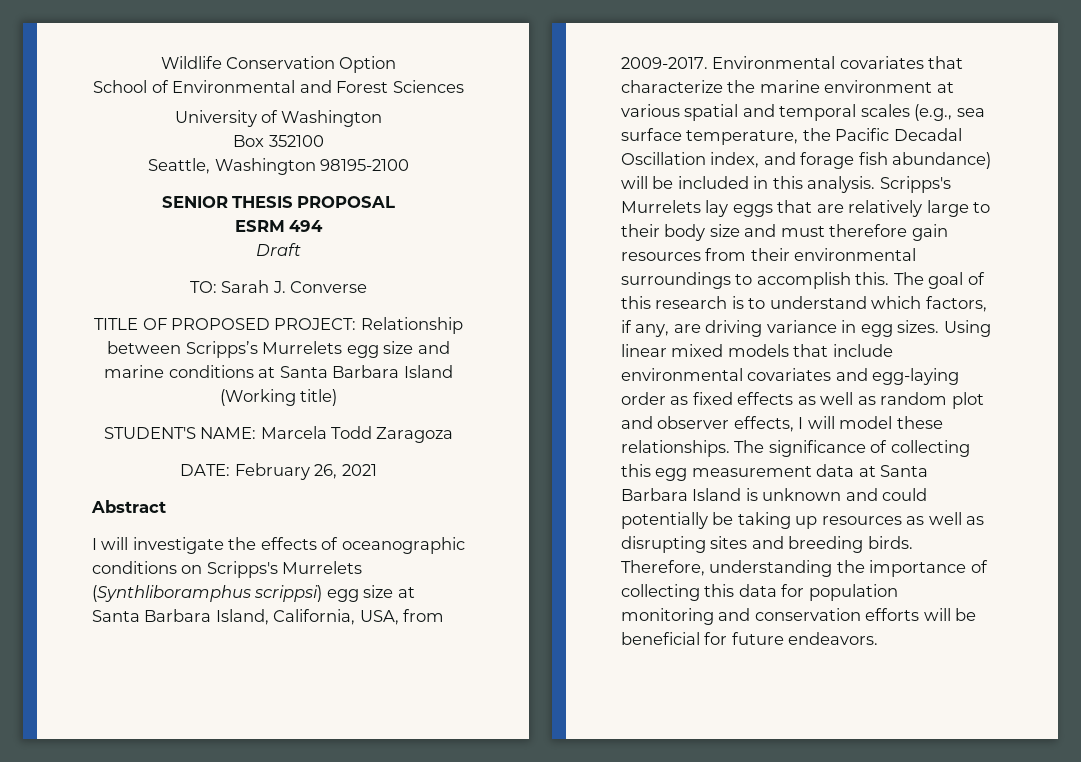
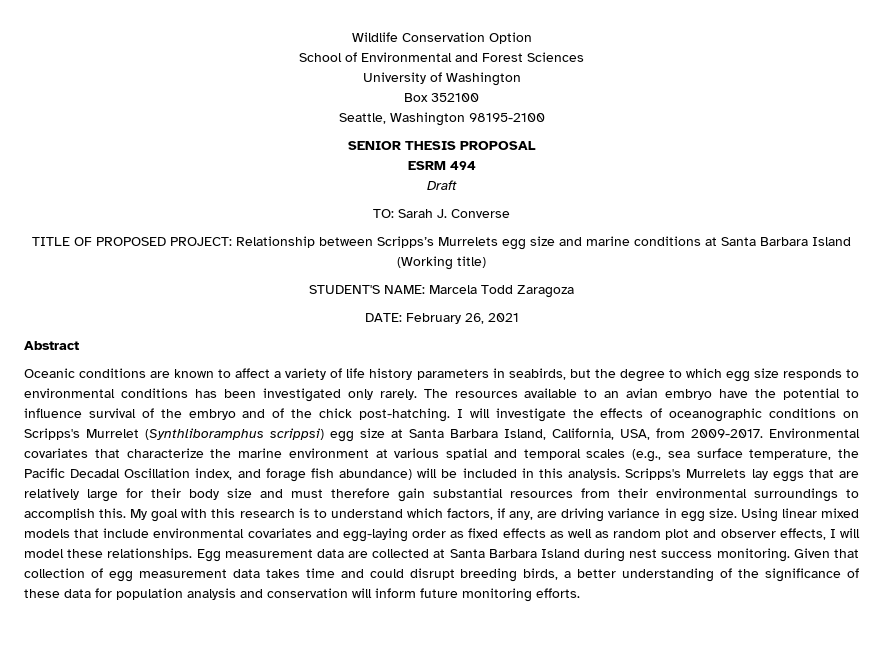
(166, 506) none -> [24,368,859,382] [24,388,860,402] [24,408,451,422] Oceanic conditions are known to affect a variety of life history parameters in seabirds, but the degree to which egg size responds to environmental conditions has been investigated only rarely. The resources available to an avian embryo have the potential to influence survival of the embryo and of the chick post-hatching.
[282,561,363,574] Murrelets -> [86,429,139,438] Murrelet
[973,202,991,213] to -> [126,488,143,498] for
(948, 232) none -> [433,488,503,498] substantial
[893,272,985,289] The goal of -> [130,508,208,522] My goal with
[897,320,940,333] sizes. -> [708,508,737,518] size.
[734,440,970,457] [621,464,929,481] [621,488,928,501] [621,512,985,529] [621,536,913,553] [621,560,988,577] [621,584,735,601] The significance of collecting this egg measurement data at Santa Barbara Island is unknown and could potentially be taking up resources as well as disrupting sites and breeding birds. Therefore, understanding the importance of collecting this -> [196,548,859,562] [24,568,860,582] [24,589,60,598] Egg measurement data are collected at Santa Barbara Island during nest success monitoring. Given that collection of egg measurement data takes time and could disrupt breeding birds, a better understanding of the significance of these
[621,608,714,625] monitoring -> [187,588,236,600] analysis
[865,608,977,621] [621,632,879,645] efforts will be beneficial for future endeavors. -> [352,588,580,602] will inform future monitoring efforts.

